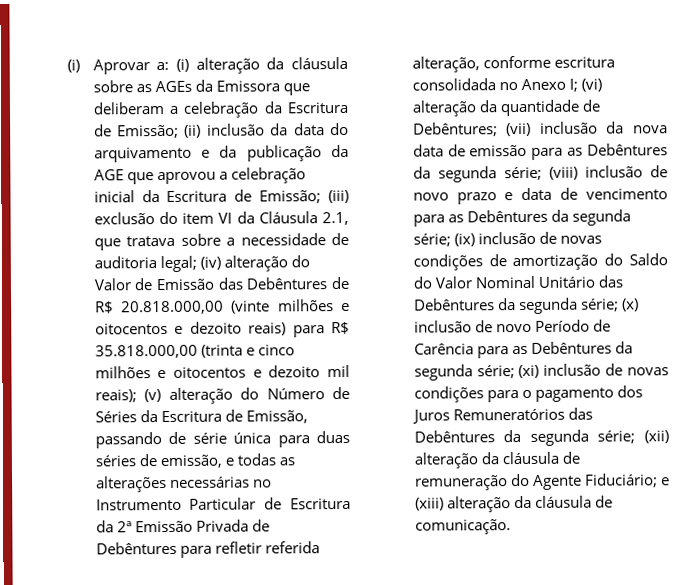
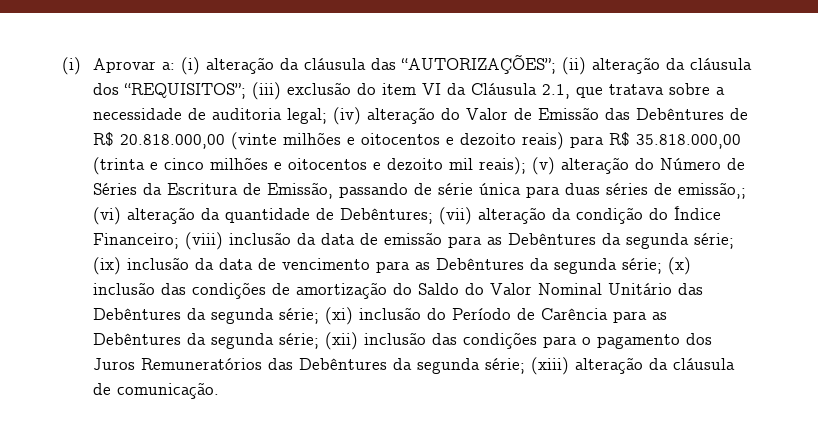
[92,79,310,96] [92,101,348,118] [93,122,349,139] [93,144,349,163] [93,167,306,185] [93,189,322,204] sobre as AGEs da Emissora que deliberam a celebração da Escritura de Emissão; (ii) inclusão da data do arquivamento e da publicação da AGE que aprovou a celebração inicial da Escritura de Emissão; -> [371,54,753,75] [93,83,247,99] das “AUTORIZAÇÕES”; (ii) alteração da cláusula dos “REQUISITOS”;
[159,453,295,469] [95,475,272,493] [95,497,351,511] [95,519,270,533] [95,541,320,558] [411,55,615,73] [411,78,578,92] emissão, e todas as alterações necessárias no Instrumento Particular de Escritura da 2ª Emissão Privada de Debêntures para refletir referida alteração, conforme escritura consolidada no Anexo I; -> [678,182,747,199] emissão,;
[539,121,668,134] inclusão da nova -> [478,206,722,224] [93,232,317,250] alteração da condição do Índice Financeiro; (viii) inclusão da
[548,165,668,180] [412,192,514,205] (viii) inclusão de novo prazo e -> [93,257,215,275] (ix) inclusão da
[453,231,602,247] (ix) inclusão de novas -> [668,257,692,275] [93,282,187,295] (x) inclusão das
[621,298,639,312] [413,320,532,333] (x) inclusão de novo -> [325,307,447,325] (xi) inclusão do
[518,363,669,379] (xi) inclusão de novas -> [325,332,458,350] (xii) inclusão das
[644,430,669,444] [413,451,580,469] [414,473,670,491] (xii) alteração da cláusula de remuneração do Agente Fiduciário; e -> (526, 366) none

